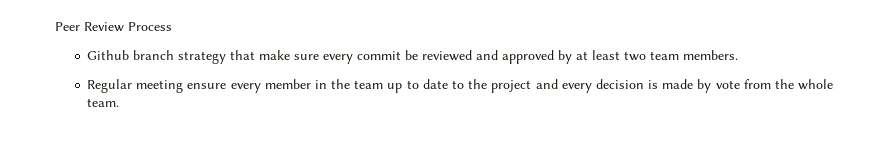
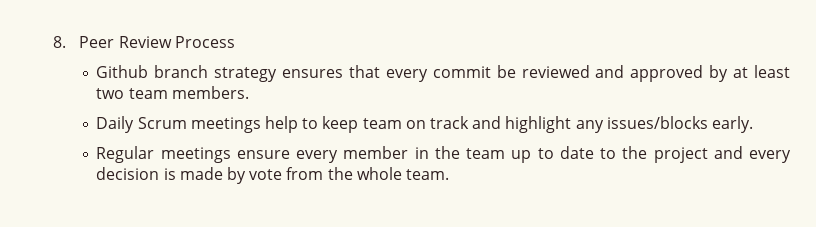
(55, 26) none -> [52,36,66,48] 8.
[230,50,320,60] that make sure -> [282,65,381,78] ensures that
(739, 55) none -> [96,116,753,133] // Daily Scrum meetings help to keep team on track and highlight any issues/blocks early.
[136,80,184,93] meeting -> [160,147,231,163] meetings

